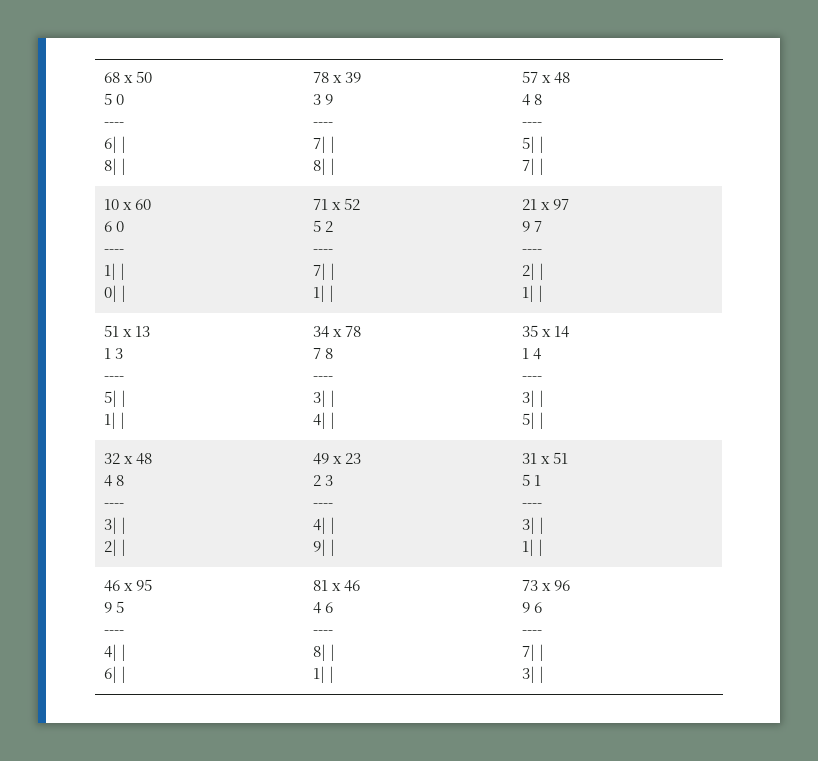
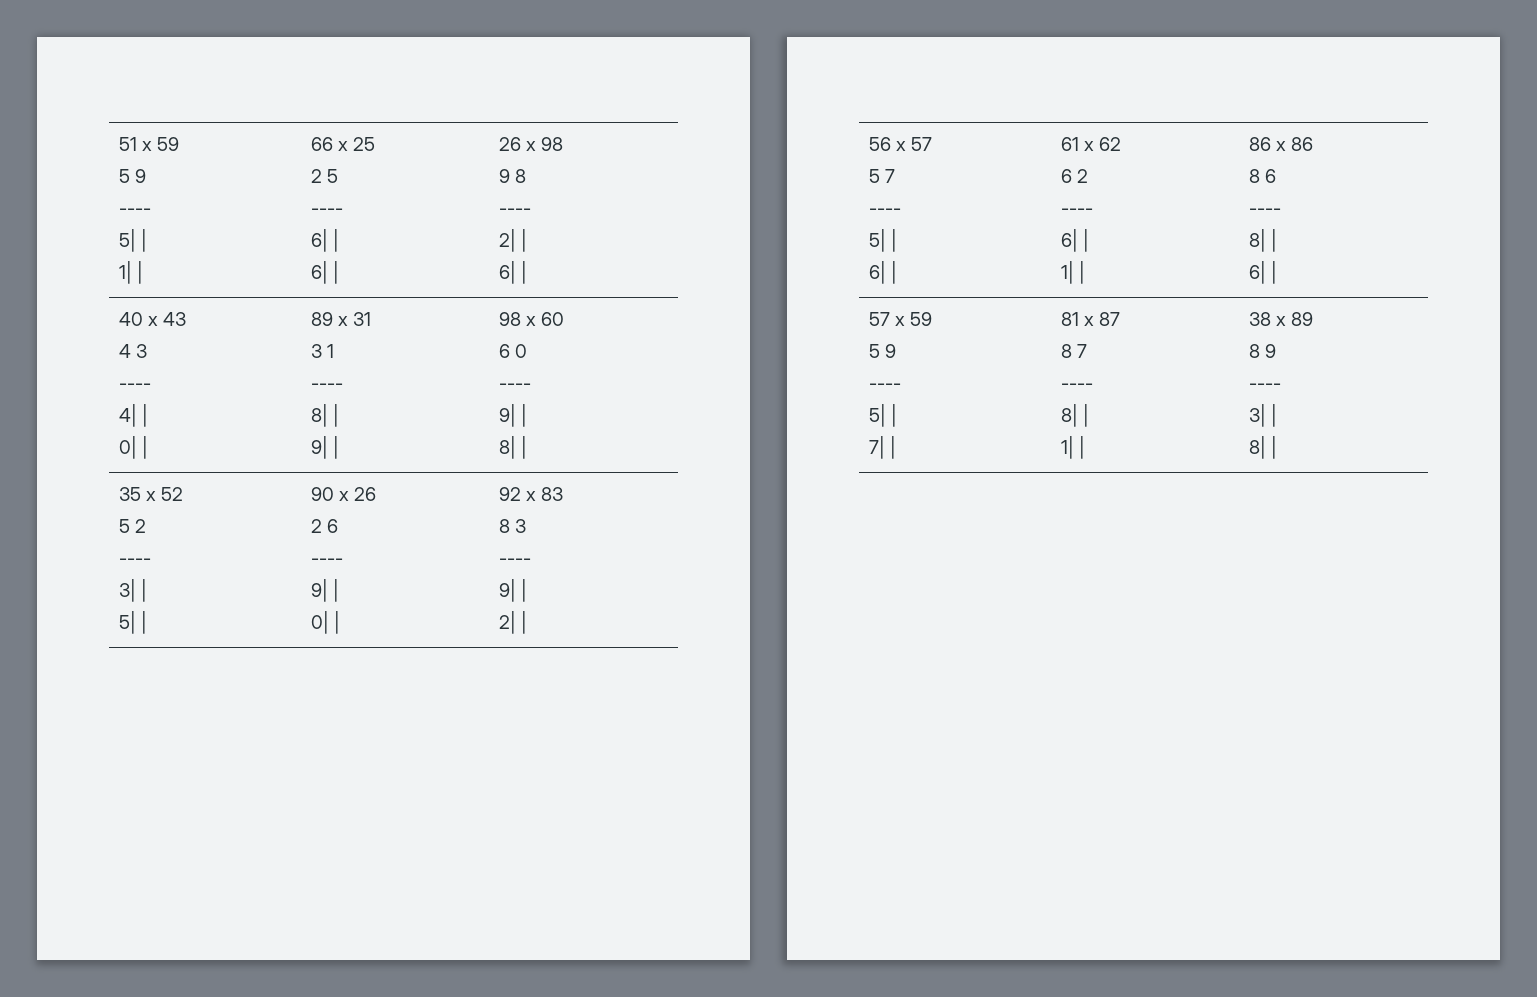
[103,71,152,83] [103,93,124,105] [103,122,124,127] [103,136,126,153] [103,158,126,175] [312,72,361,83] [312,94,333,105] [312,122,333,127] [312,136,335,153] [312,158,335,175] [521,71,570,84] [521,94,542,106] [521,122,542,127] [521,136,544,153] [521,158,544,175] [103,199,151,210] [103,221,124,232] [103,249,124,254] [103,263,125,280] [103,285,126,302] [312,198,360,210] [312,220,333,232] [312,249,333,254] [312,263,335,280] [312,285,334,302] [521,199,569,210] [521,221,542,232] [521,249,542,254] [521,263,544,280] [521,285,543,302] [103,325,150,337] [103,348,123,359] [103,376,124,381] [103,390,126,407] [103,412,125,429] [312,326,361,338] [312,348,333,359] [312,376,333,381] [312,390,335,407] [312,412,335,429] [521,325,569,338] [521,348,541,360] 68 x 50 // 5 0 // ---- // 6| | // 8| | | 78 x 39 // 3 9 // ---- // 7| | // 8| | | 57 x 48 // 4 8 // ---- // 5| | // 7| | // 10 x 60 // 6 0 // ---- // 1| | // 0| | | 71 x 52 // 5 2 // ---- // 7| | // 1| | | 21 x 97 // 9 7 // ---- // 2| | // 1| | // 51 x 13 // 1 3 // ---- // 5| | // 1| | | 34 x 78 // 7 8 // ---- // 3| | // 4| | | 35 x 14 // 1 4 -> [118,137,179,151] [118,169,146,183] [118,208,151,215] [118,229,147,252] [118,261,143,284] [310,137,375,151] [310,169,338,183] [310,208,343,215] [310,229,339,252] [310,261,339,284] [498,137,563,151] [498,169,526,183] [498,208,531,215] [498,229,527,252] [498,261,527,284] [118,312,186,326] [118,344,147,358] [118,383,151,390] [118,404,148,427] [118,436,148,459] [310,312,371,326] [310,344,334,358] [310,383,343,390] [310,404,339,427] [310,436,339,459] [498,312,564,326] [498,344,527,358] [498,383,531,390] [498,404,527,427] [498,436,527,459] [118,487,183,501] [118,519,146,533] 51 x 59 // 5 9 // ---- // 5| | // 1| | | 66 x 25 // 2 5 // ---- // 6| | // 6| | | 26 x 98 // 9 8 // ---- // 2| | // 6| | // 40 x 43 // 4 3 // ---- // 4| | // 0| | | 89 x 31 // 3 1 // ---- // 8| | // 9| | | 98 x 60 // 6 0 // ---- // 9| | // 8| | // 35 x 52 // 5 2
[103,453,152,465] [103,475,124,487] [103,503,124,508] [103,517,126,534] [103,539,126,556] [312,453,361,465] [312,475,333,486] [312,503,333,508] [312,517,335,534] [312,539,335,556] [521,452,568,464] [521,474,541,486] [521,503,542,508] [521,517,544,534] [521,539,543,556] [103,579,152,592] [103,601,124,613] [103,630,124,635] [103,644,126,661] [103,666,117,683] // 32 x 48 // 4 8 // ---- // 3| | // 2| | | 49 x 23 // 2 3 // ---- // 4| | // 9| | | 31 x 51 // 5 1 // ---- // 3| | // 1| | // 46 x 95 // 9 5 // ---- // 4| | // 6| -> [310,487,376,501] [310,519,338,533] [310,558,343,565] [310,579,339,602] [310,611,340,634] [498,487,563,501] [498,519,526,533] [498,558,531,565] [498,579,527,602] [498,611,527,634] [868,137,932,151] [868,169,895,183] [868,208,901,215] [868,229,897,252] [868,261,897,284] [1060,137,1121,151] [1060,169,1088,183] [1060,208,1093,215] [1060,229,1089,252] [1060,261,1085,284] [1248,137,1313,151] [1248,169,1276,183] [1248,208,1281,215] [1248,229,1277,252] [1248,261,1277,284] [868,312,932,326] [868,344,896,358] [868,383,901,390] [868,404,897,427] [868,436,885,459] | 90 x 26 // 2 6 // ---- // 9| | // 0| | | 92 x 83 // 8 3 // ---- // 9| | // 2| | // 56 x 57 // 5 7 // ---- // 5| | // 6| | | 61 x 62 // 6 2 // ---- // 6| | // 1| | | 86 x 86 // 8 6 // ---- // 8| | // 6| | // 57 x 59 // 5 9 // ---- // 5| | // 7|
[343,580,360,592] [312,602,333,614] 46 // 4 6 -> [1098,312,1120,326] [1060,344,1087,358] 87 // 8 7
[521,580,570,591] [521,602,542,613] [521,630,542,635] [521,644,544,661] [521,666,535,683] 73 x 96 // 9 6 // ---- // 7| | // 3| -> [1248,312,1313,326] [1248,344,1276,358] [1248,383,1281,390] [1248,404,1277,427] [1248,436,1266,459] 38 x 89 // 8 9 // ---- // 3| | // 8|

